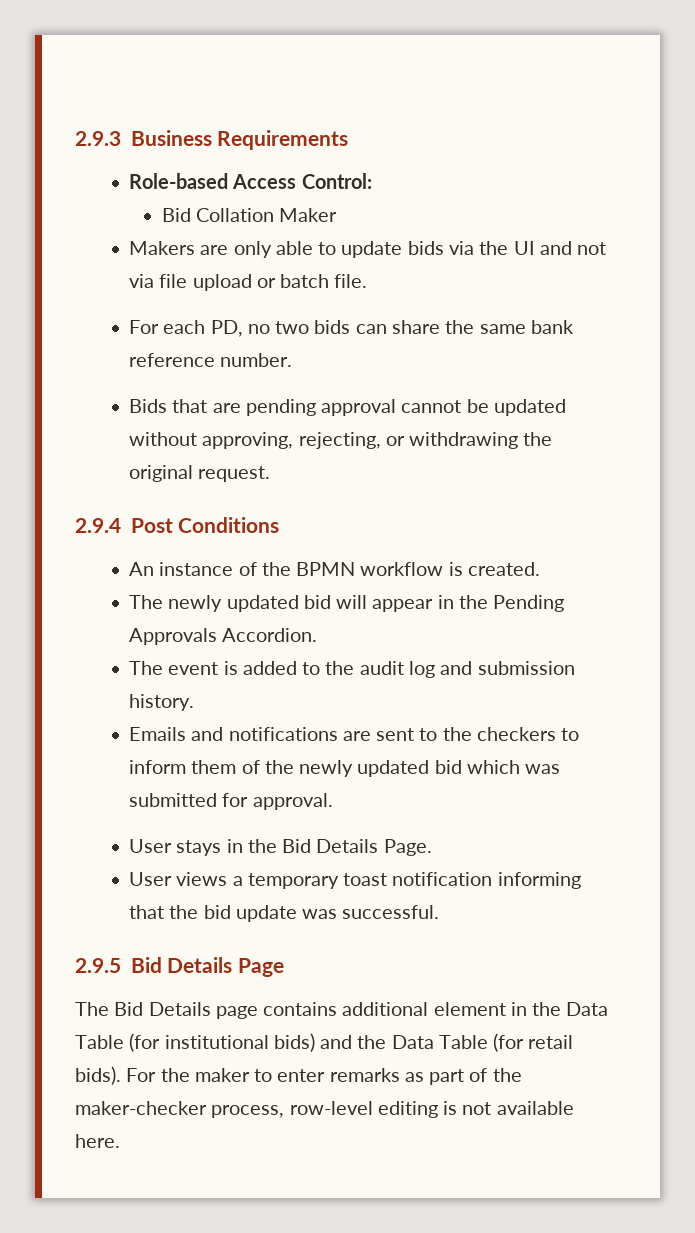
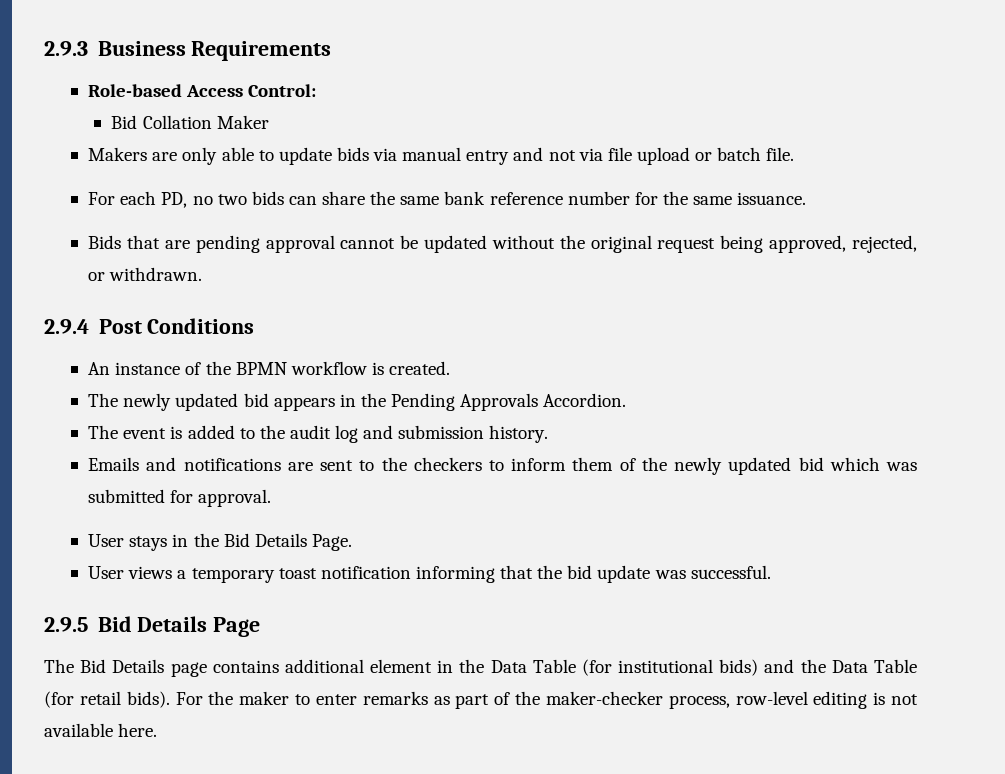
[479,241,535,255] the UI -> [402,147,510,165] manual entry
[220,353,293,367] number. -> [567,191,807,205] number for the same issuance.
[202,432,553,449] [129,465,271,482] approving, rejecting, or withdrawing the original request. -> [559,235,918,253] [88,267,203,281] the original request being approved, rejected, or withdrawn.
[336,595,434,612] will appear -> [273,397,335,411] appears

